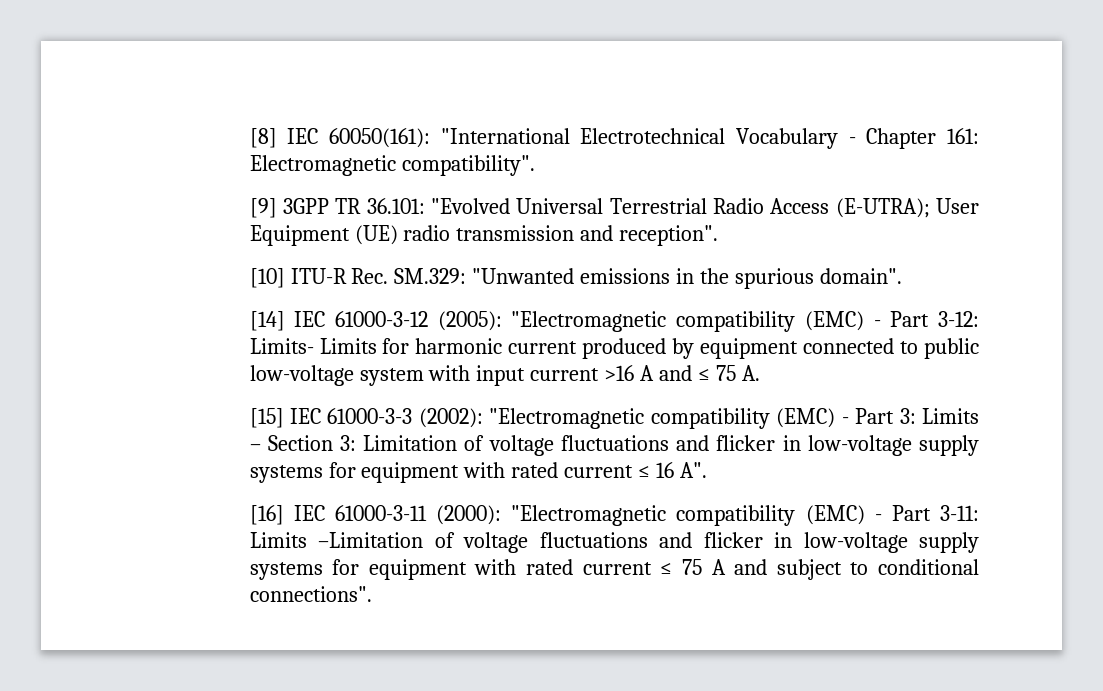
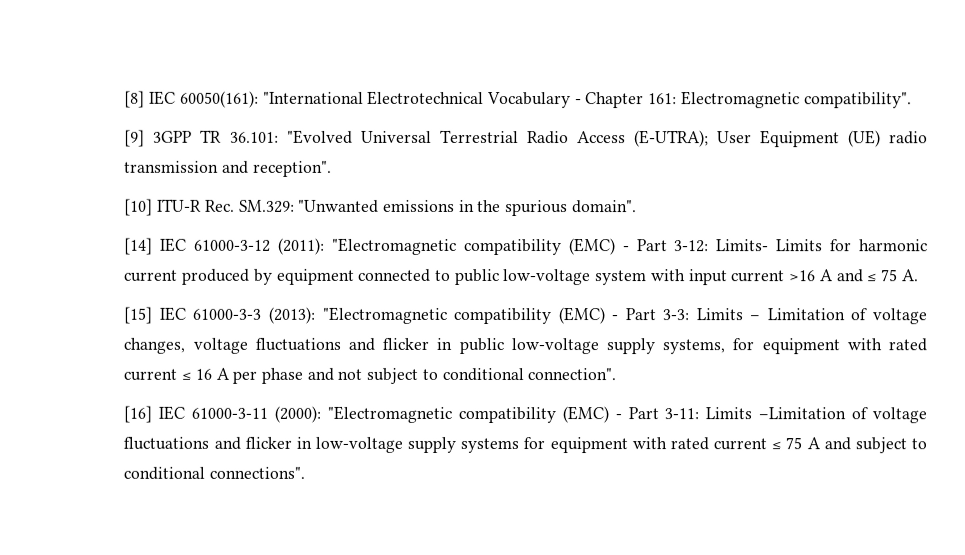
[437,311,502,331] (2005): -> [278,237,326,255] (2011):
[418,408,916,429] (2002): "Electromagnetic compatibility (EMC) - Part 3: -> [268,306,690,325] (2013): "Electromagnetic compatibility (EMC) - Part 3-3:
[267,435,357,451] Section 3: -> (761, 318) none
[560,435,979,456] [249,465,323,483] fluctuations and flicker in low-voltage supply systems -> [123,337,726,355] changes, voltage fluctuations and flicker in public low-voltage supply systems,
[680,462,708,478] A". -> [215,367,617,384] A per phase and not subject to conditional connection".

